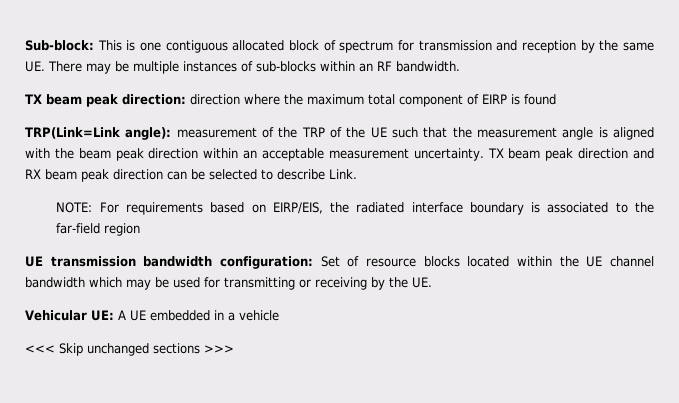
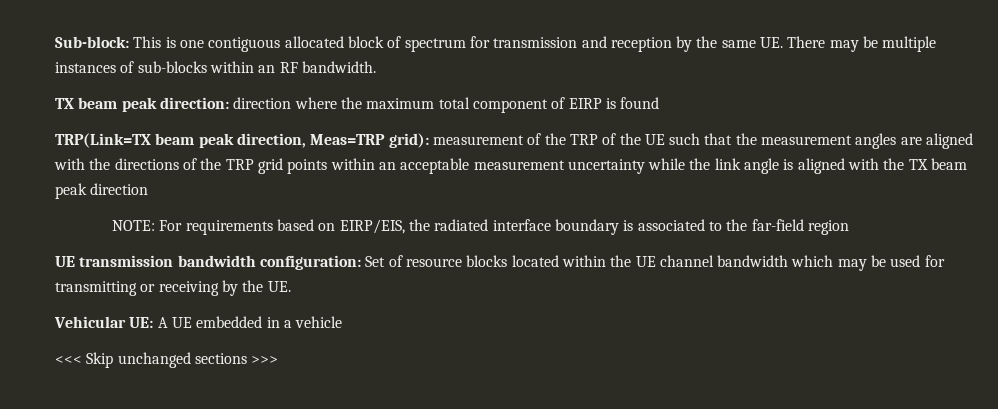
[25,127,172,140] TRP(Link=Link angle): -> [55,133,429,148] TRP(Link=TX beam peak direction, Meas=TRP grid):
(557, 132) none -> [855,133,974,149] [54,158,741,174] angles are aligned with the directions of the TRP grid points within an acceptable measurement uncertainty while the link
[78,148,655,161] [25,169,357,182] beam peak direction within an acceptable measurement uncertainty. TX beam peak direction and RX beam peak direction can be selected to describe Link. -> [908,158,968,170] [55,183,149,199] TX beam peak direction

